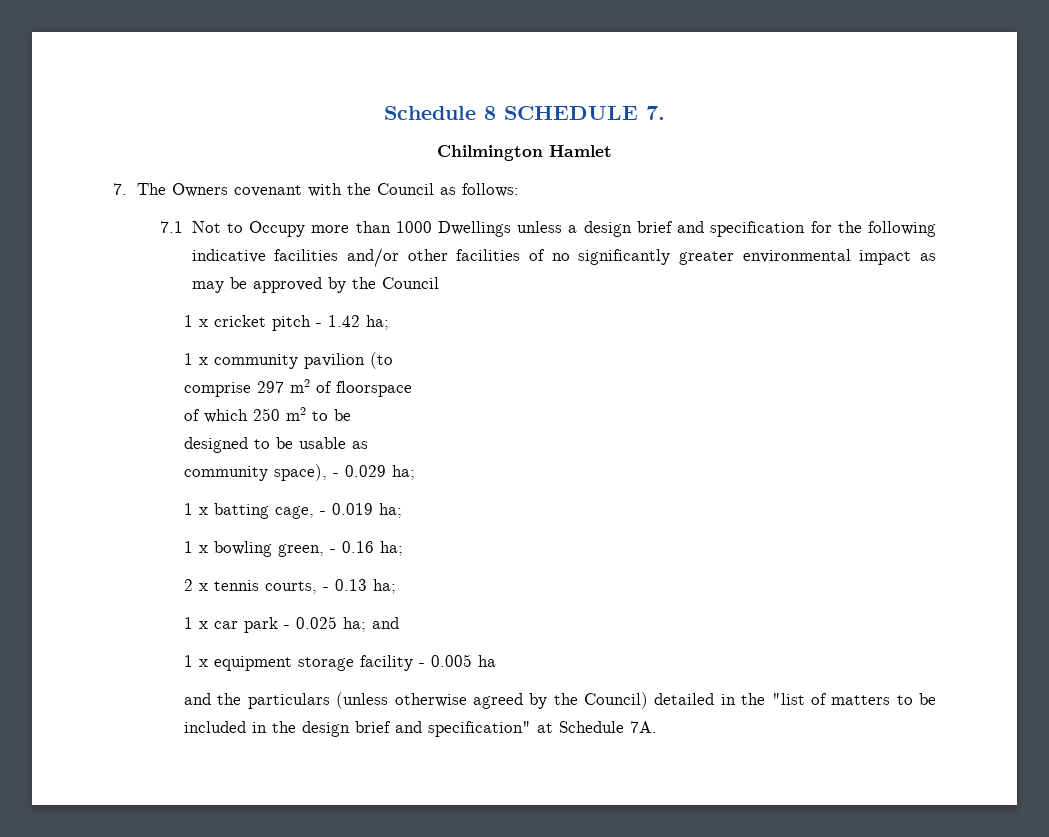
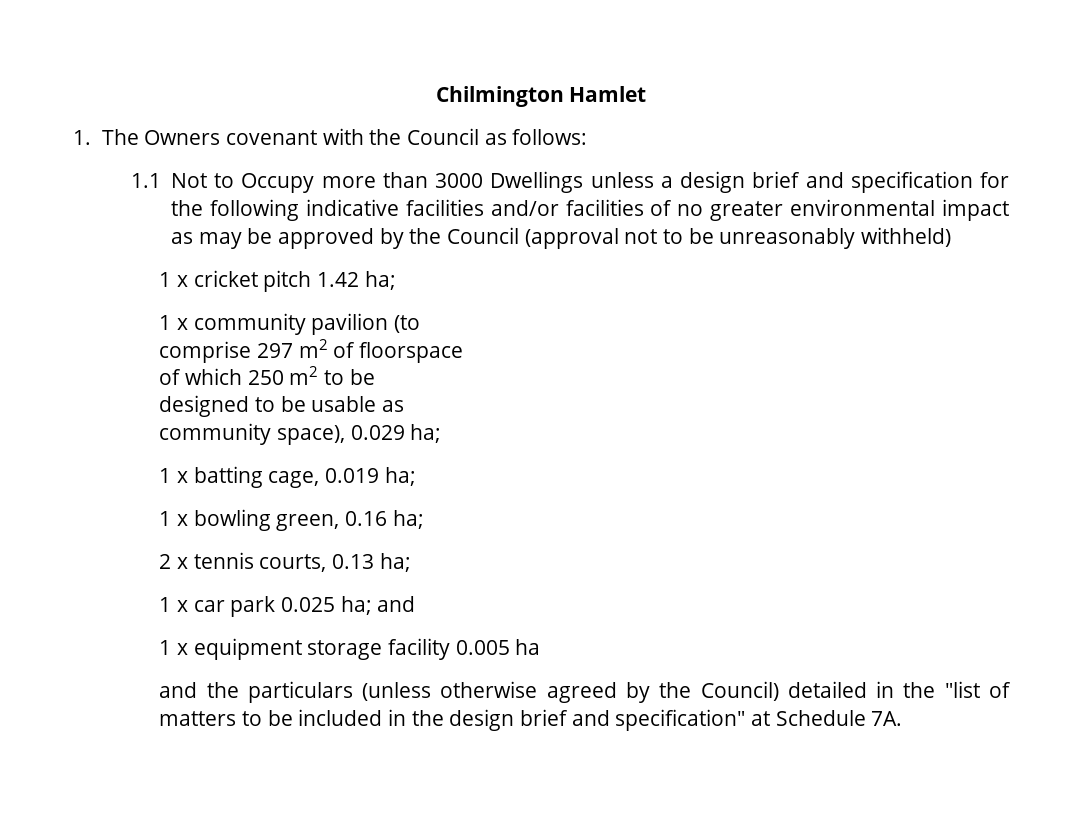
[384,106,665,120] Schedule 8 SCHEDULE 7. // -> (435, 96) none
[113,183,127,195] 7. -> [73,130,91,145] 1.
[160,221,184,233] 7.1 -> [130,173,161,188] 1.1
[395,221,432,233] 1000 -> [435,173,484,188] 3000
[407,249,448,261] other -> (559, 208) none
[578,249,671,265] significantly -> (704, 210) none
(439, 283) none -> [524,227,952,249] (approval not to be unreasonably withheld)
[316,323,323,327] - -> (312, 281) none
[333,473,340,477] - -> (345, 435) none
[320,511,327,515] - -> (320, 479) none
[330,549,337,553] - -> (340, 522) none
[323,587,330,591] - -> (327, 563) none
[284,625,291,629] - -> (276, 606) none
[419,663,426,667] - -> (450, 649) none

